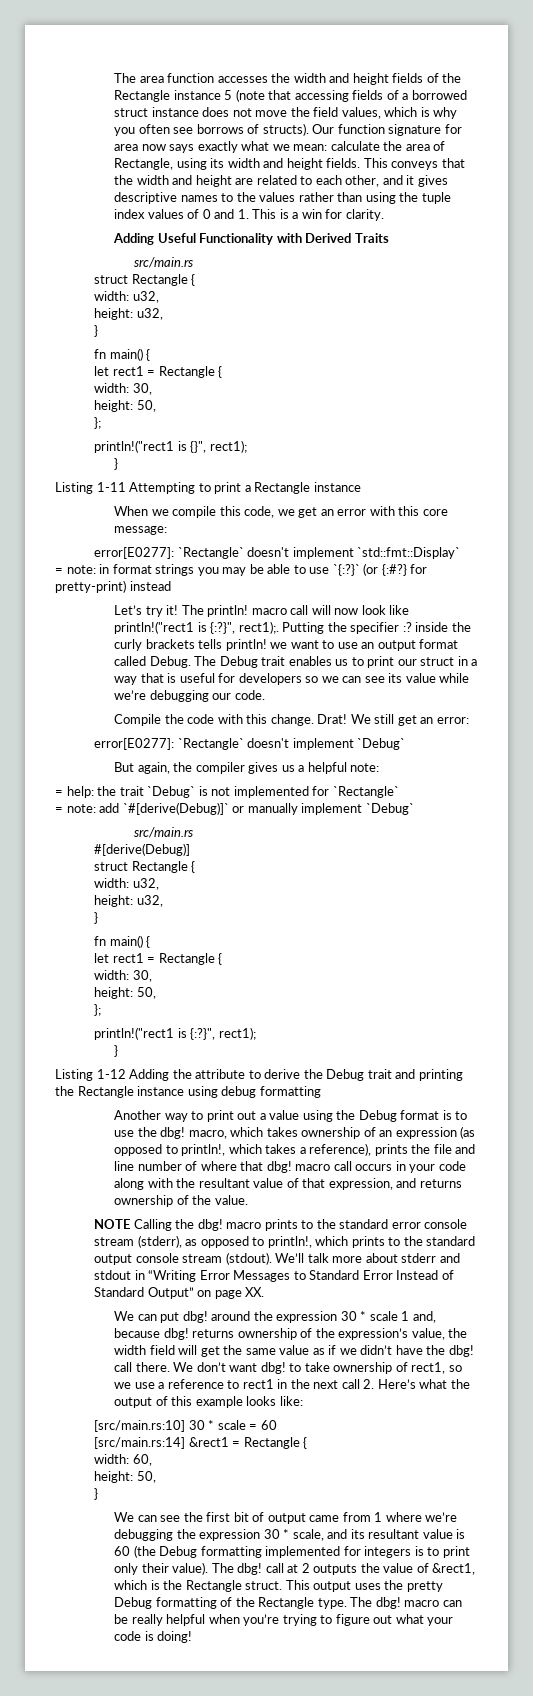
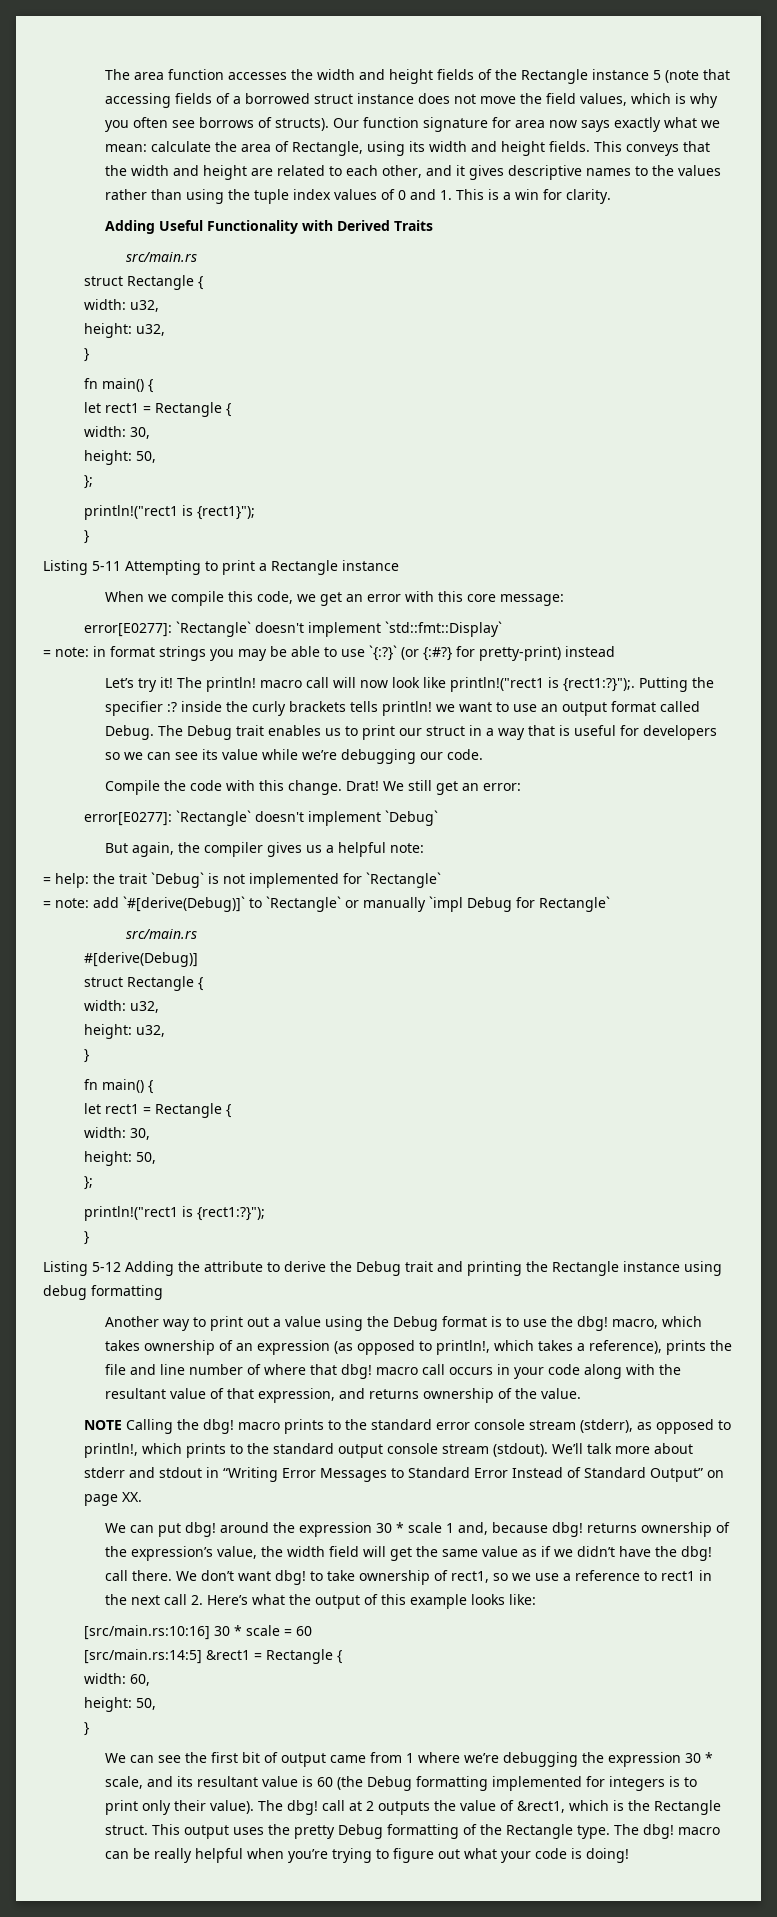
[190,440,247,453] [114,458,119,470] [55,482,126,494] {}", rect1); // } // Listing 1-11 -> [197,506,256,520] [84,530,90,544] [43,560,121,575] {rect1}"); // } // Listing 5-11
[210,621,279,634] {:?}", rect1);. -> [563,678,636,692] {rect1:?}");.
[232,803,414,815] or manually implement `Debug` -> [249,896,610,912] to `Rectangle` or manually `impl Debug for Rectangle`
[190,1027,256,1040] [114,1045,119,1057] [55,1069,126,1081] {:?}", rect1); // } // Listing 1-12 -> [197,1207,266,1221] [84,1231,90,1245] [43,1261,121,1276] {rect1:?}"); // } // Listing 5-12
[94,1420,186,1432] [src/main.rs:10] -> [84,1625,211,1640] [src/main.rs:10:16]
[94,1437,186,1449] [src/main.rs:14] -> [84,1649,203,1664] [src/main.rs:14:5]

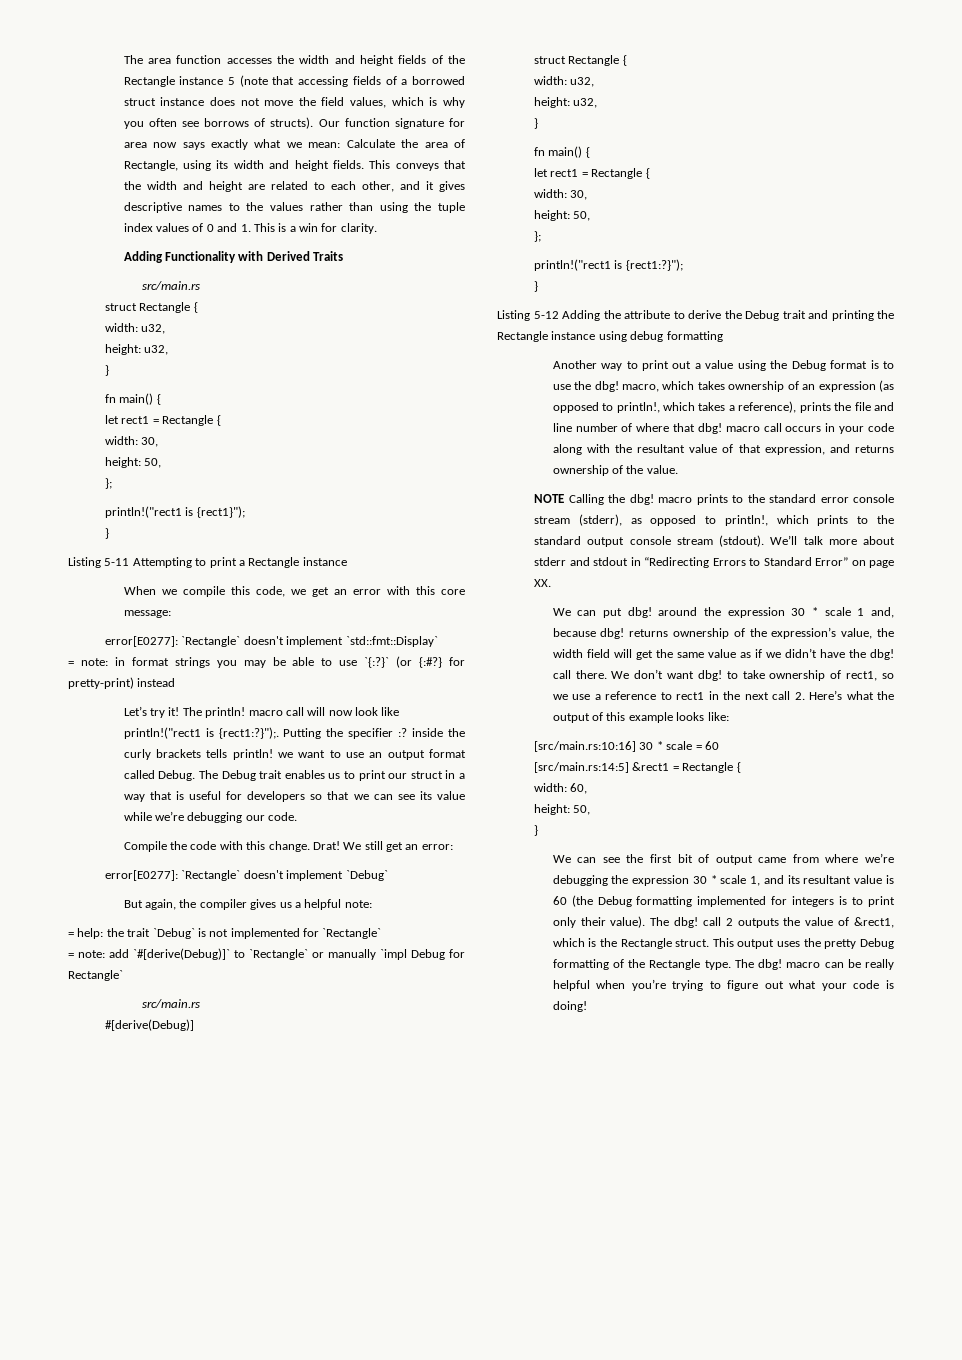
[151,141,212,152] calculate -> [346,139,395,148] Calculate
[159,220,204,231] Useful -> (163, 257) none
(121, 756) none -> [327,791,350,800] that
[223,1467,704,1482] “Writing Error Messages to Standard Error Instead of Standard Output” -> [644,557,849,568] “Redirecting Errors to Standard Error”
[406,1753,415,1763] 1 -> (819, 858) none
[105,1776,144,1789] scale, -> [720,875,761,886] scale 1,
[349,1801,363,1811] at -> (721, 921) none

